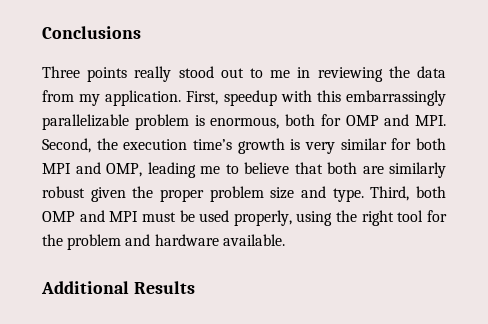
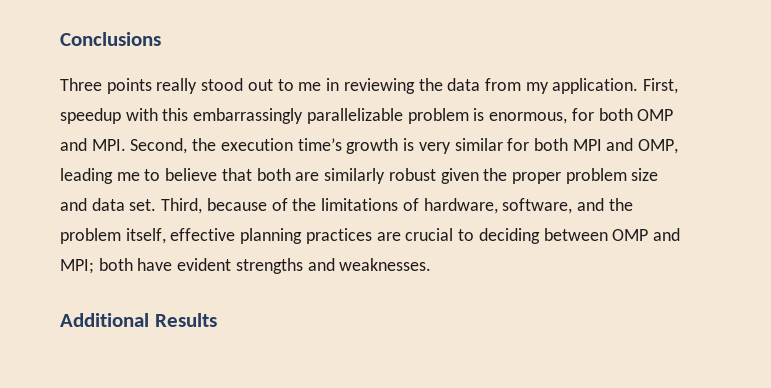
[285,114,341,126] both for -> [571,108,633,121] for both
[332,186,446,202] [42,210,447,226] [42,234,285,250] type. Third, both OMP and MPI must be used properly, using the right tool for the problem and hardware available. -> [91,198,633,214] [60,228,680,244] [60,258,432,274] data set. Third, because of the limitations of hardware, software, and the problem itself, effective planning practices are crucial to deciding between OMP and MPI; both have evident strengths and weaknesses.

